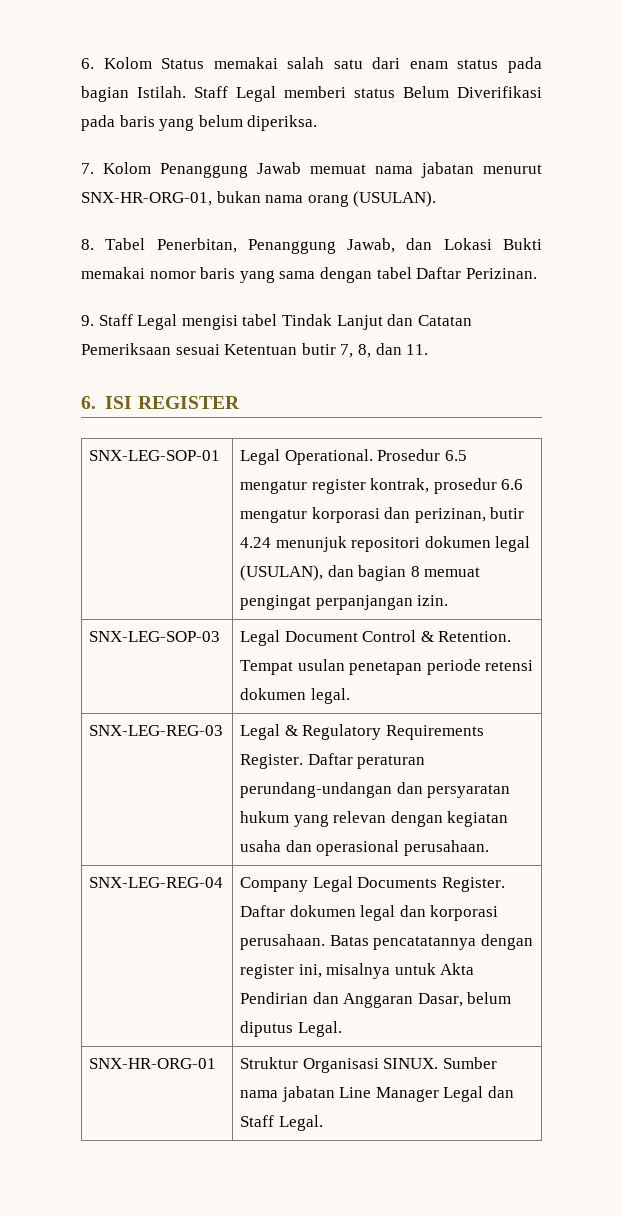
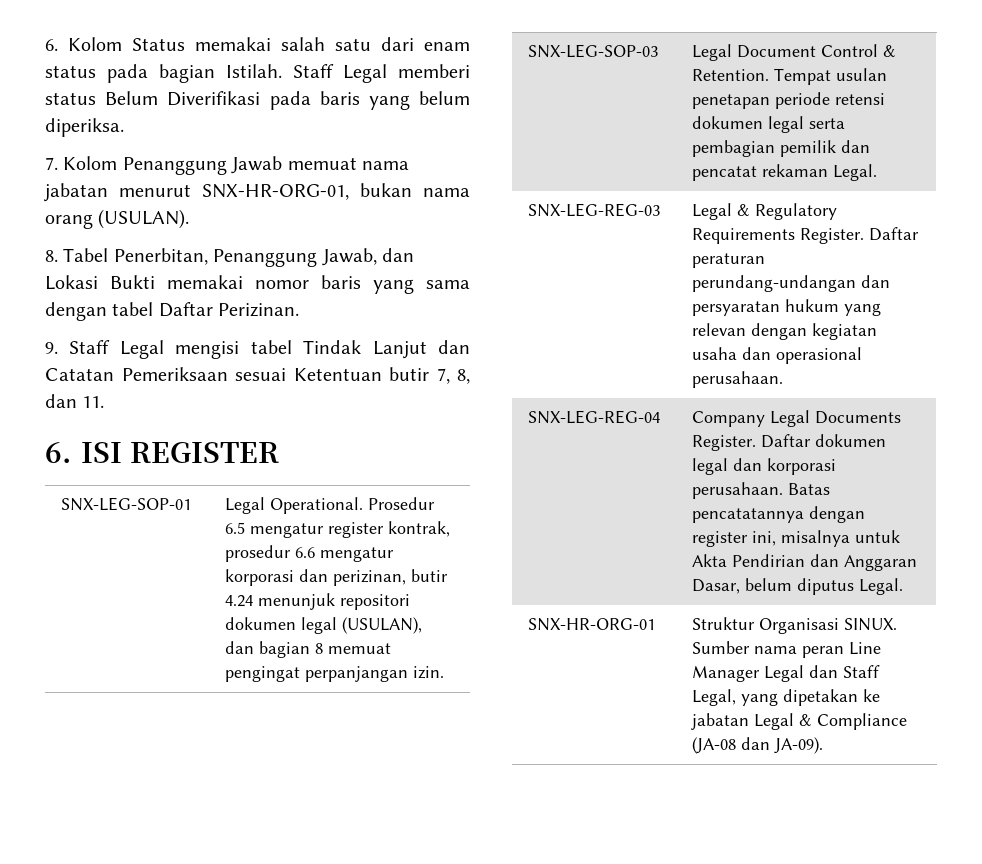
[310,688,350,704] legal. -> [767,116,845,133] [691,140,870,157] [691,164,877,181] legal serta pembagian pemilik dan pencatat rekaman Legal.
[281,1086,335,1102] jabatan -> [801,646,844,658] peran
[278,1115,323,1131] Legal. -> [691,689,880,706] [690,713,907,730] [691,737,823,754] Legal, yang dipetakan ke jabatan Legal & Compliance (JA-08 dan JA-09).

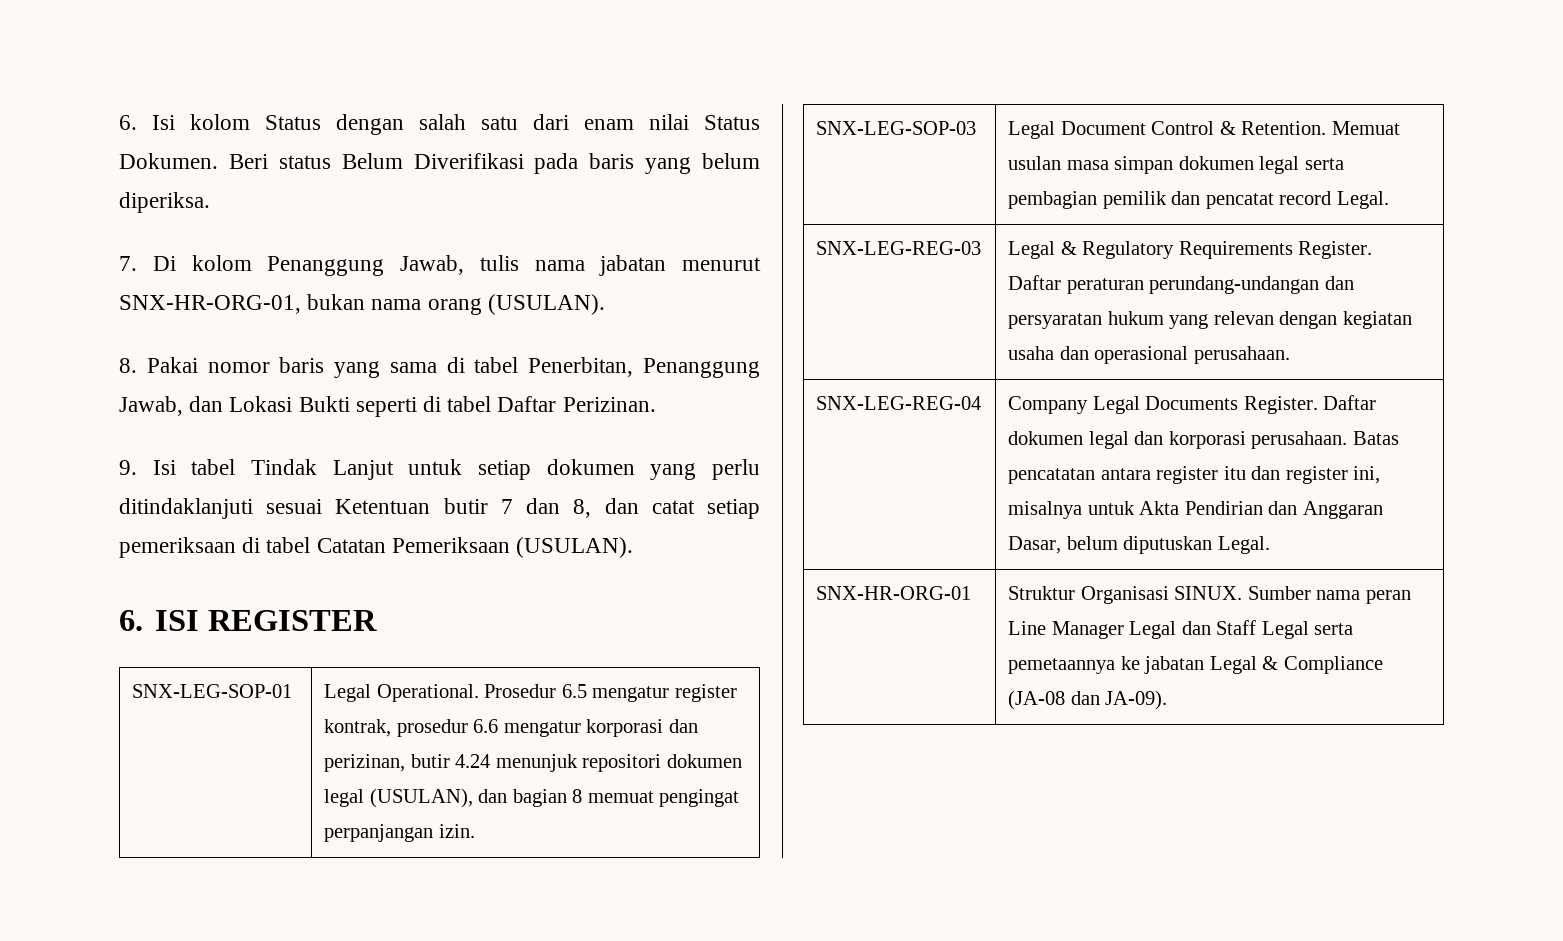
[45,37,470,51] [45,64,470,83] 6. Kolom Status memakai salah satu dari enam status pada bagian Istilah. Staff Legal memberi -> [119,114,760,135] [119,153,268,169] 6. Isi kolom Status dengan salah satu dari enam nilai Status Dokumen. Beri
[63,156,357,175] Kolom Penanggung Jawab memuat -> [152,255,519,276] Di kolom Penanggung Jawab, tulis
[63,248,109,262] Tabel -> [146,357,519,378] Pakai nomor baris yang sama di tabel
[167,275,470,294] [45,302,300,321] [45,340,470,359] [45,367,470,384] [45,394,105,408] memakai nomor baris yang sama dengan tabel Daftar Perizinan. // 9. Staff Legal mengisi tabel Tindak Lanjut dan Catatan Pemeriksaan sesuai Ketentuan butir 7, 8, dan 11. -> [355,396,656,417] [119,459,760,480] [119,498,760,519] [119,537,634,558] seperti di tabel Daftar Perizinan. // 9. Isi tabel Tindak Lanjut untuk setiap dokumen yang perlu ditindaklanjuti sesuai Ketentuan butir 7 dan 8, dan catat setiap pemeriksaan di tabel Catatan Pemeriksaan (USULAN).
[773,68,887,85] [691,92,885,109] Tempat usulan penetapan periode retensi -> [1331,121,1400,135] [1008,156,1174,174] Memuat usulan masa simpan
[761,164,828,177] rekaman -> [1279,191,1332,205] record
[691,506,865,523] pencatatannya dengan -> [1008,466,1281,484] pencatatan antara register itu dan
[796,578,854,595] diputus -> [1123,536,1213,554] diputuskan
[691,689,858,706] Legal, yang dipetakan -> [1261,621,1354,639] [1008,658,1116,674] Legal serta pemetaannya

